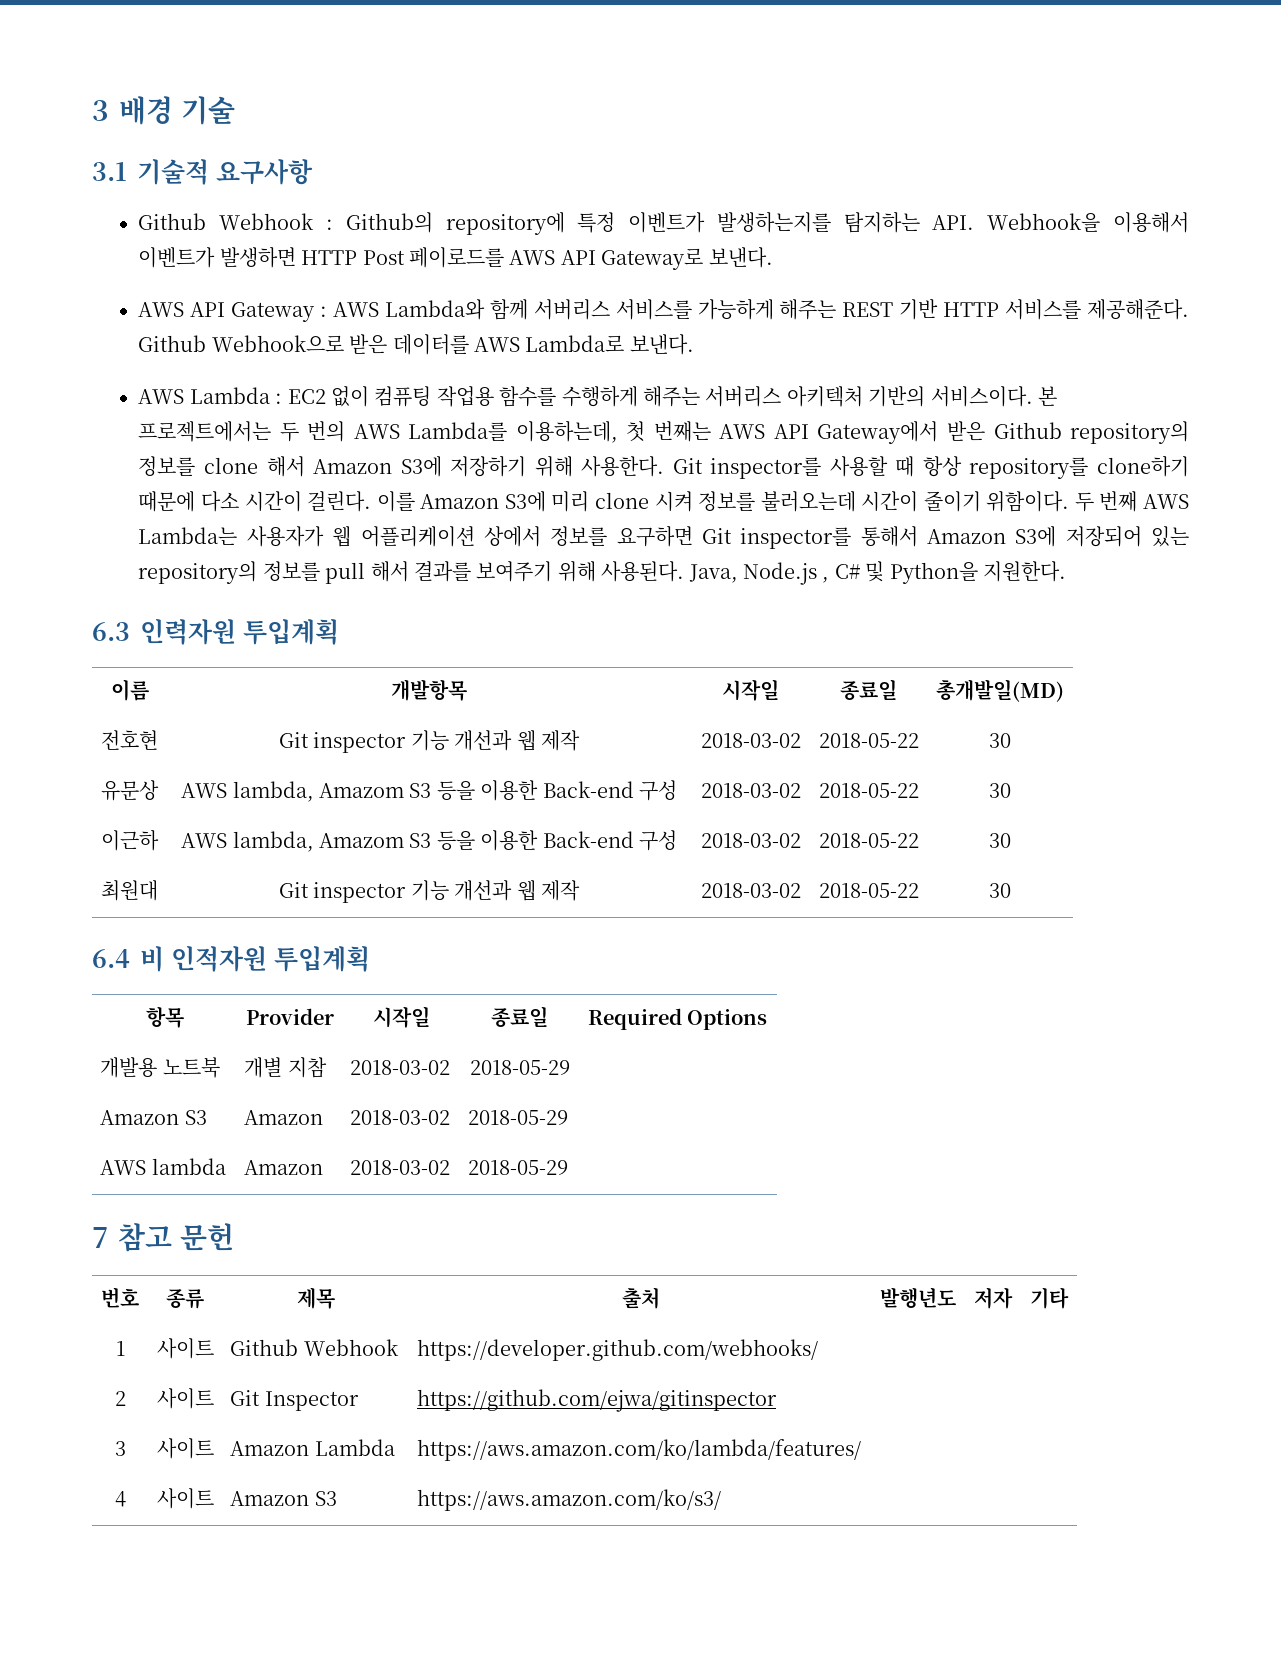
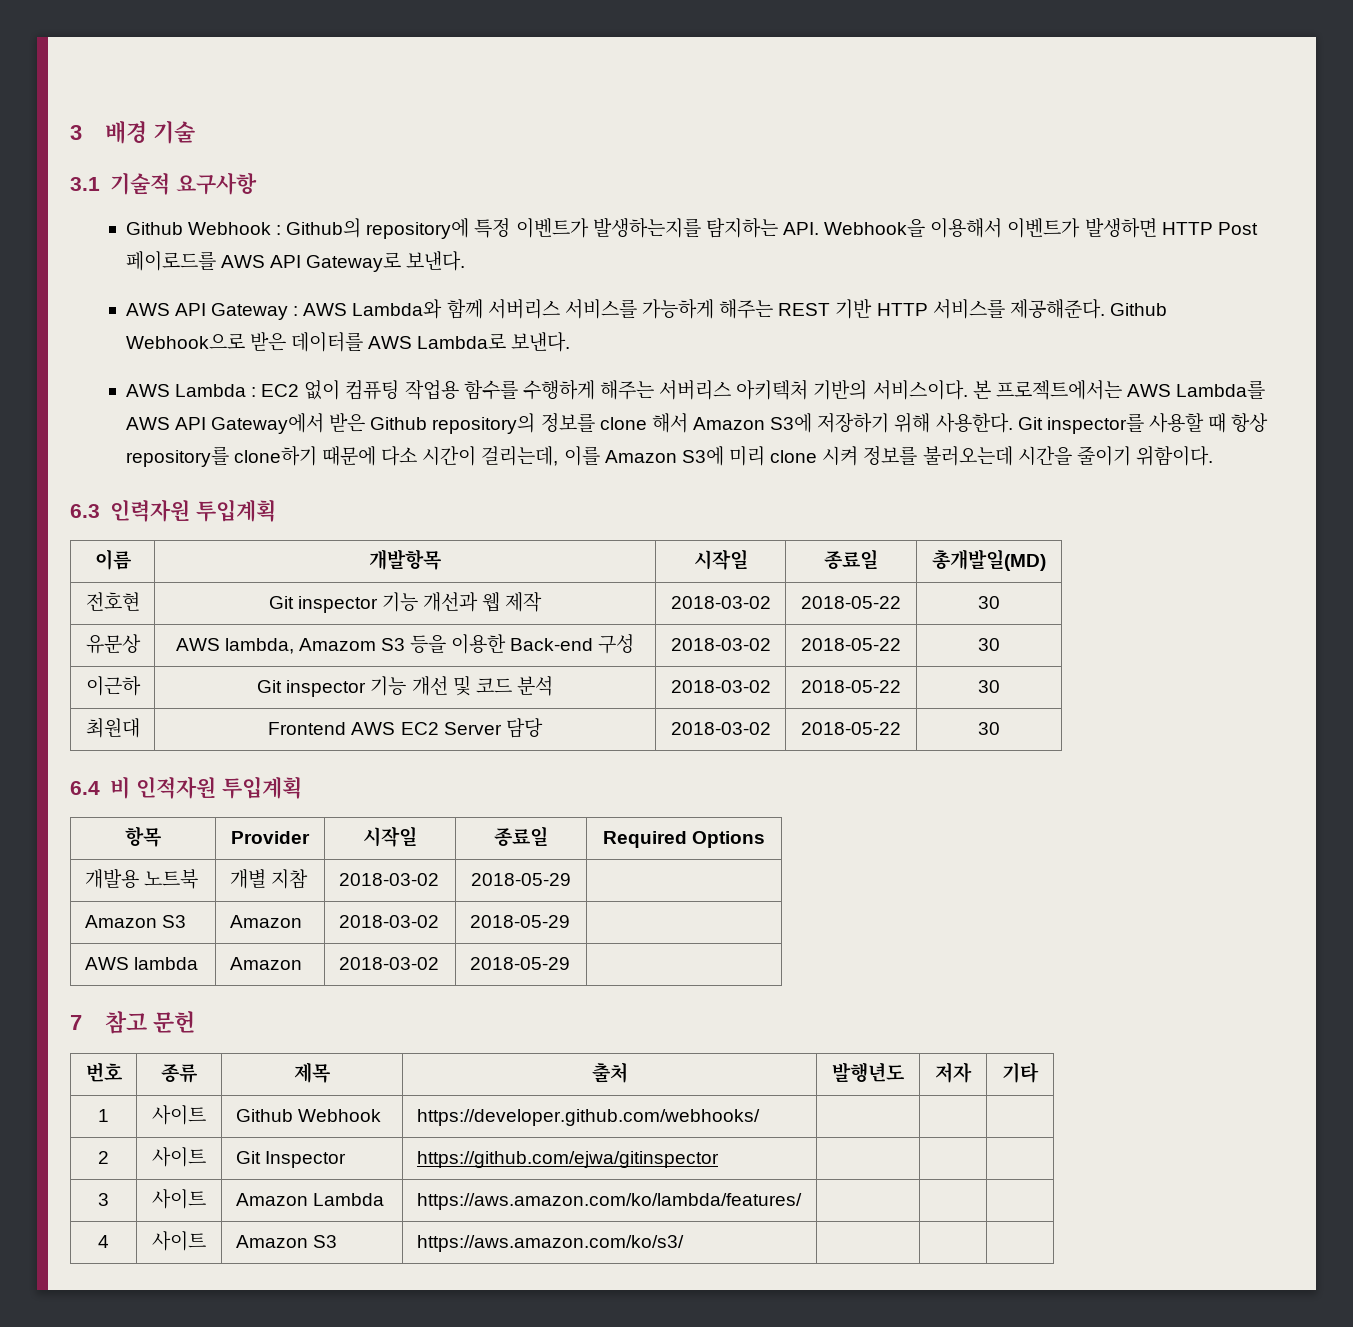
[279,421,711,443] 두 번의 AWS Lambda를 이용하는데, 첫 번째는 -> [1126,380,1266,399] AWS Lambda를
[307,491,372,512] 걸린다. -> [481,446,559,466] 걸리는데,
[861,491,919,512] 시간이 -> [1017,446,1072,465] 시간을
[1074,491,1190,512] [138,526,1189,549] [138,561,1067,585] 두 번째 AWS Lambda는 사용자가 웹 어플리케이션 상에서 정보를 요구하면 Git inspector를 통해서 Amazon S3에 저장되어 있는 repository의 정보를 pull 해서 결과를 보여주기 위해 사용된다. Java, Node.js , C# 및 Python을 지원한다. -> (1213, 456) none
[181,830,677,852] [700,833,801,848] [818,833,919,848] [989,833,1011,848] [101,880,158,901] [279,880,580,903] AWS lambda, Amazom S3 등을 이용한 Back-end 구성 | 2018-03-02 | 2018-05-22 | 30 // 최원대 | Git inspector 기능 개선과 웹 제작 -> [257,676,553,697] [670,680,771,693] [801,680,901,693] [978,680,1000,693] [85,718,140,738] [268,718,543,738] Git inspector 기능 개선 및 코드 분석 | 2018-03-02 | 2018-05-22 | 30 // 최원대 | Frontend AWS EC2 Server 담당

